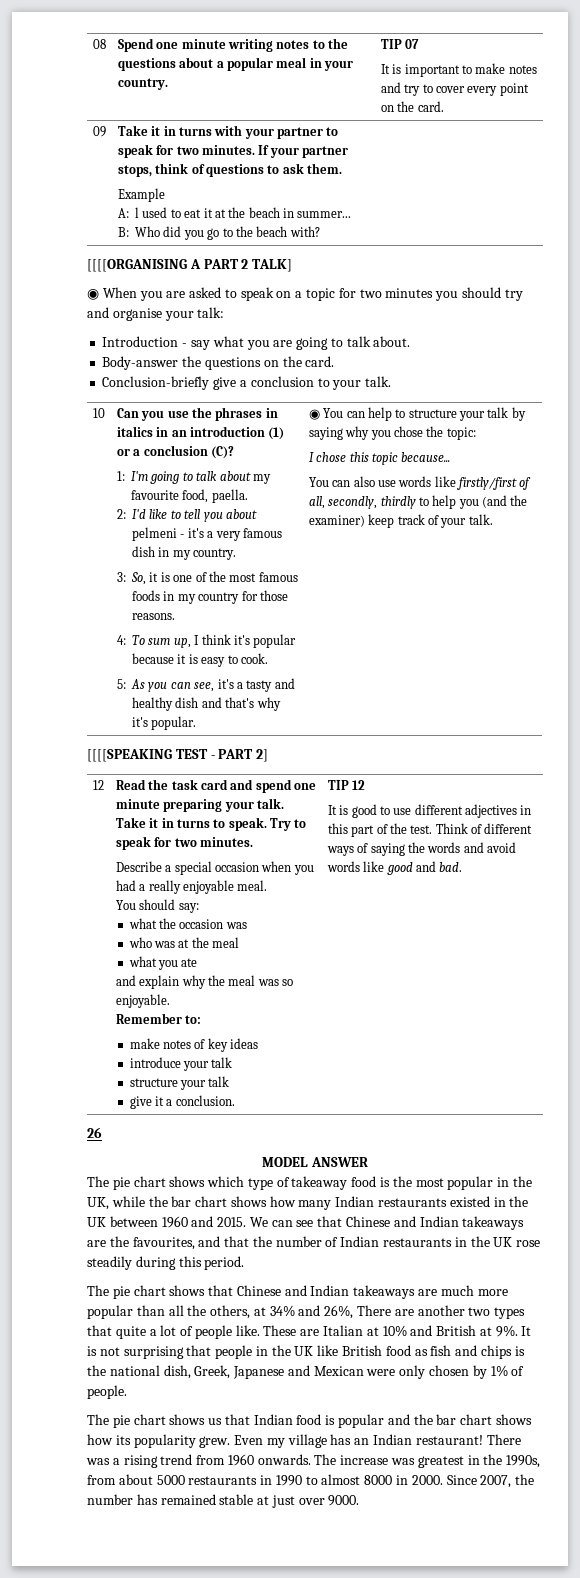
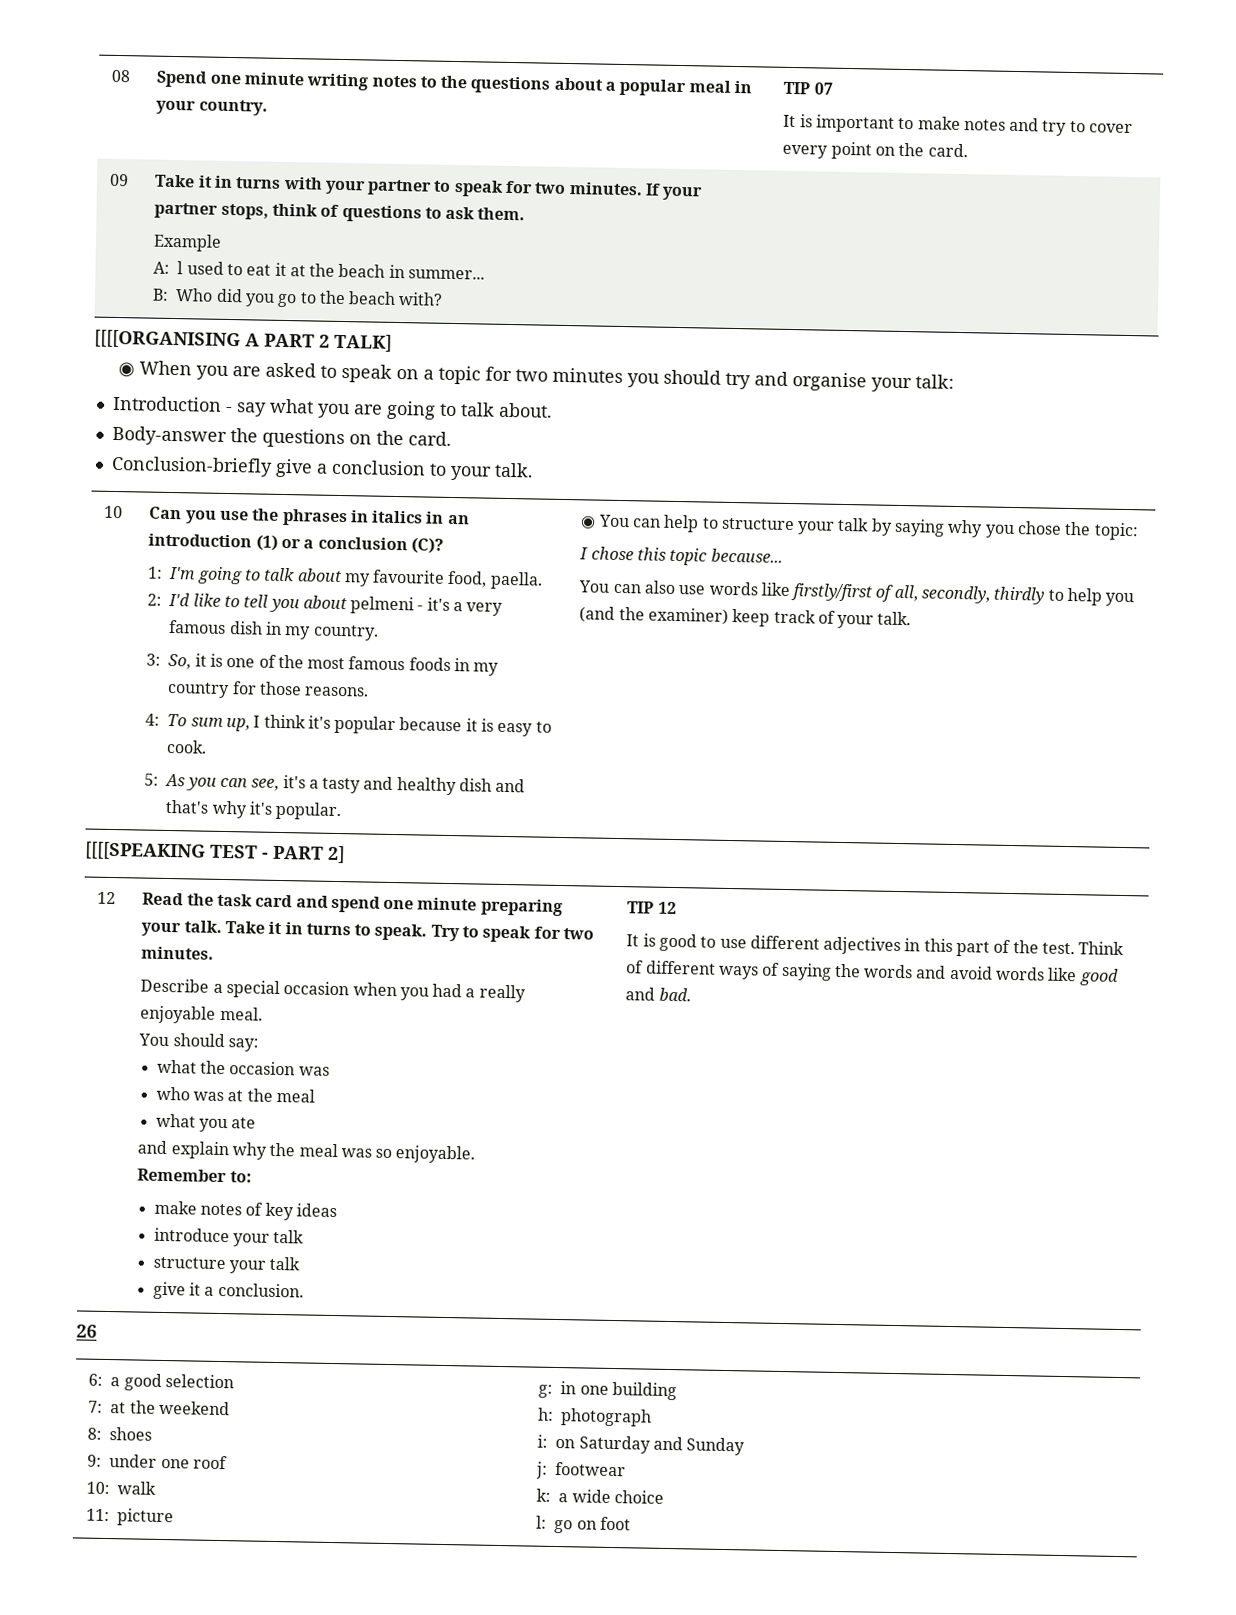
[262,1157,368,1167] [87,1176,532,1190] [87,1196,529,1210] [87,1216,525,1230] [87,1236,541,1250] [87,1256,245,1270] [87,1285,508,1299] [87,1305,526,1319] [87,1325,532,1339] [87,1345,525,1359] [87,1365,525,1379] [87,1385,127,1399] [87,1414,532,1428] [87,1434,521,1448] [86,1454,541,1468] [87,1474,535,1488] [87,1494,360,1508] // MODEL ANSWER // The pie chart shows which type of takeaway food is the most popular in the UK, while the bar chart shows how many Indian restaurants existed in the UK between 1960 and 2015. We can see that Chinese and Indian takeaways are the favourites, and that the number of Indian restaurants in the UK rose steadily during this period. // The pie chart shows that Chinese and Indian takeaways are much more popular than all the others, at 34% and 26%, There are another two types that quite a lot of people like. These are Italian at 10% and British at 9%. It is not surprising that people in the UK like British food as fish and chips is the national dish, Greek, Japanese and Mexican were only chosen by 1% of people. // The pie chart shows us that Indian food is popular and the bar chart shows how its popularity grew. Even my village has an Indian restaurant! There was a rising trend from 1960 onwards. The increase was greatest in the 1990s, from about 5000 restaurants in 1990 to almost 8000 in 2000. Since 2007, the number has remained stable at just over 9000. -> [88,1373,234,1391] [88,1400,230,1416] [87,1427,153,1441] [87,1454,228,1470] [86,1481,157,1495] [86,1508,175,1527] [538,1381,677,1401] [538,1407,653,1427] [537,1434,746,1456] [536,1461,627,1479] [536,1488,664,1504] [536,1515,631,1534] // 6: a good selection // 7: at the weekend // 8: shoes // 9: under one roof // 10: walk // 11: picture | g: in one building // h: photograph // i: on Saturday and Sunday // j: footwear // k: a wide choice // l: go on foot

